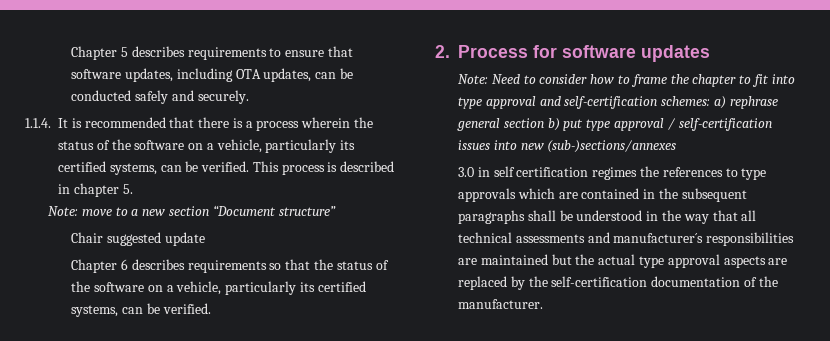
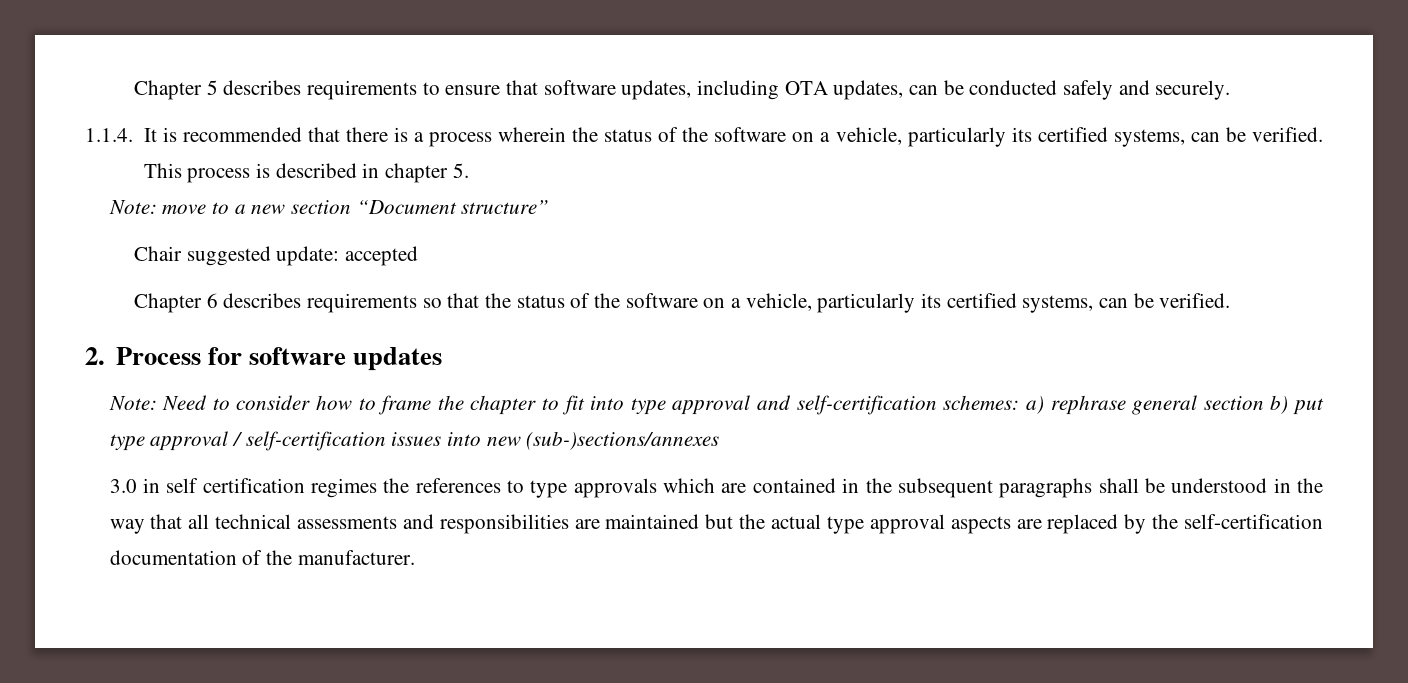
[164,232,205,246] update -> [276,246,419,266] update: accepted
[613,233,704,243] manufacturer´s -> (434, 521) none

